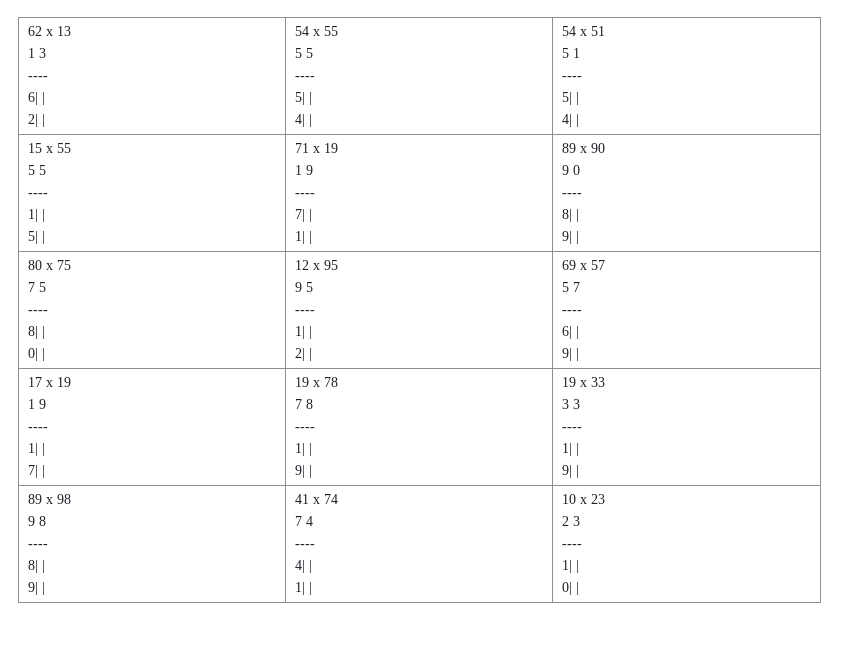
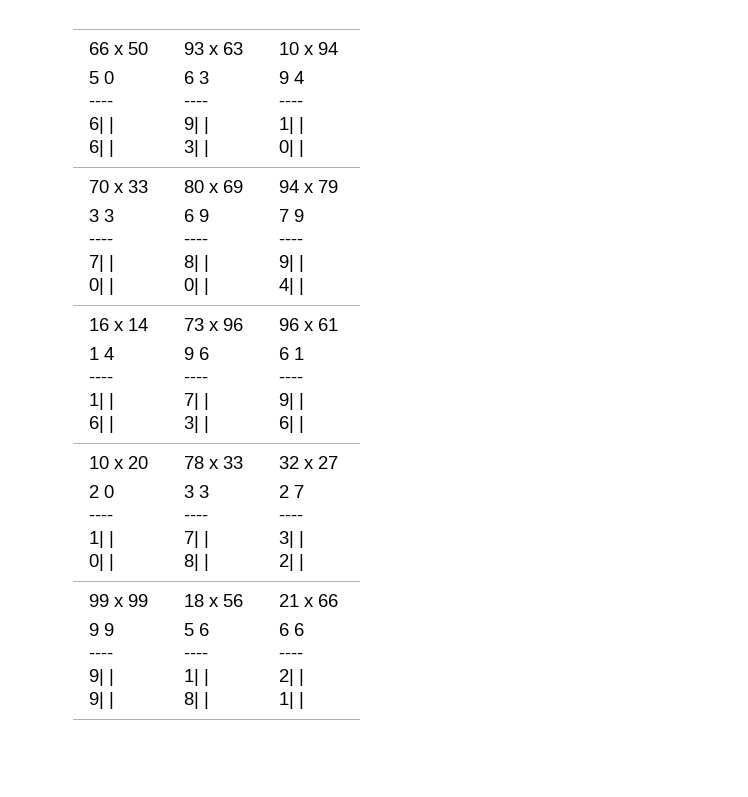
[28,26,72,36] [28,48,47,58] [28,76,49,80] [28,92,46,105] [28,114,46,127] [295,26,339,36] [295,48,314,58] [295,76,316,80] [295,92,313,105] [295,114,313,127] [562,26,606,36] [562,48,581,58] [562,76,583,80] [562,92,580,105] [562,114,580,127] [28,143,72,153] [28,165,47,175] [28,193,49,197] [28,209,46,222] [28,231,46,244] [295,143,339,153] [295,165,314,175] [295,193,316,197] [295,209,313,222] [295,231,313,244] [562,143,606,153] [562,165,581,175] [562,193,583,197] [562,209,580,222] [562,231,580,244] [28,260,72,270] [28,282,47,292] 62 x 13 // 1 3 // ---- // 6| | // 2| | | 54 x 55 // 5 5 // ---- // 5| | // 4| | | 54 x 51 // 5 1 // ---- // 5| | // 4| | // 15 x 55 // 5 5 // ---- // 1| | // 5| | | 71 x 19 // 1 9 // ---- // 7| | // 1| | | 89 x 90 // 9 0 // ---- // 8| | // 9| | // 80 x 75 // 7 5 -> [89,42,149,55] [89,71,115,84] [89,100,114,107] [89,117,115,134] [89,140,115,157] [184,42,244,55] [184,71,210,84] [184,100,209,107] [184,117,210,134] [184,140,210,157] [279,42,339,55] [279,71,305,84] [279,100,304,107] [279,117,305,134] [279,140,305,157] [89,180,149,193] [89,209,115,222] [89,238,114,245] [89,255,115,272] [89,278,115,295] [184,180,244,193] [184,209,210,222] 66 x 50 // 5 0 // ---- // 6| | // 6| | | 93 x 63 // 6 3 // ---- // 9| | // 3| | | 10 x 94 // 9 4 // ---- // 1| | // 0| | // 70 x 33 // 3 3 // ---- // 7| | // 0| | | 80 x 69 // 6 9
[295,260,339,270] [295,282,314,292] [295,310,316,314] [295,326,313,339] [295,348,313,361] [562,260,606,270] [562,282,581,292] [562,310,583,314] [562,326,580,339] [562,348,580,361] [28,377,72,387] [28,399,47,409] [28,427,49,431] [28,443,46,456] [28,465,46,478] [295,377,321,387] 12 x 95 // 9 5 // ---- // 1| | // 2| | | 69 x 57 // 5 7 // ---- // 6| | // 9| | // 17 x 19 // 1 9 // ---- // 1| | // 7| | | 19 x -> [279,180,339,193] [279,209,305,222] [279,238,304,245] [279,255,305,272] [279,278,305,295] [89,318,149,331] [89,347,115,360] [89,376,114,383] [89,393,115,410] [89,416,115,433] [184,318,244,331] [184,347,210,360] [184,376,209,383] [184,393,210,410] [184,416,210,433] [279,318,339,331] [279,347,305,360] [279,376,304,383] [279,393,305,410] [279,416,305,433] [89,456,149,469] [89,485,115,498] [89,514,114,521] [89,531,115,548] [89,554,115,571] 94 x 79 // 7 9 // ---- // 9| | // 4| | // 16 x 14 // 1 4 // ---- // 1| | // 6| | | 73 x 96 // 9 6 // ---- // 7| | // 3| | | 96 x 61 // 6 1 // ---- // 9| | // 6| | // 10 x 20 // 2 0 // ---- // 1| | // 0| | |
[295,399,314,409] [295,427,316,431] [295,443,313,456] [295,465,313,478] [562,377,606,387] [562,399,581,409] [562,427,583,431] [562,443,580,456] [562,465,580,478] [28,494,72,504] [28,516,47,526] [28,544,49,548] [28,560,46,573] [28,582,46,595] [295,494,339,504] [295,516,314,526] [295,544,316,548] [295,560,313,573] [295,582,313,595] [562,494,606,504] [562,516,581,526] [562,544,583,548] [562,560,580,573] [562,582,580,595] // 7 8 // ---- // 1| | // 9| | | 19 x 33 // 3 3 // ---- // 1| | // 9| | // 89 x 98 // 9 8 // ---- // 8| | // 9| | | 41 x 74 // 7 4 // ---- // 4| | // 1| | | 10 x 23 // 2 3 // ---- // 1| | // 0| | -> [209,456,244,469] [184,485,210,498] [184,514,209,521] [184,531,210,548] [184,554,210,571] [279,456,339,469] [279,485,305,498] [279,514,304,521] [279,531,305,548] [279,554,305,571] [89,594,149,607] [89,623,115,636] [89,652,114,659] [89,669,115,686] [89,692,115,709] [184,594,244,607] [184,623,210,636] [184,652,209,659] [184,669,210,686] [184,692,210,709] [279,594,339,607] [279,623,305,636] [279,652,304,659] [279,669,305,686] [279,692,305,709] x 33 // 3 3 // ---- // 7| | // 8| | | 32 x 27 // 2 7 // ---- // 3| | // 2| | // 99 x 99 // 9 9 // ---- // 9| | // 9| | | 18 x 56 // 5 6 // ---- // 1| | // 8| | | 21 x 66 // 6 6 // ---- // 2| | // 1| |

